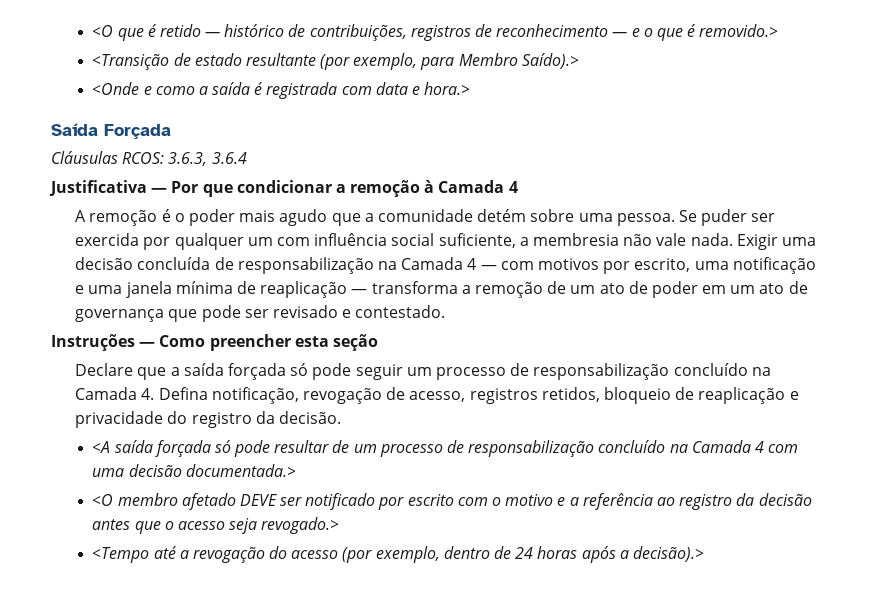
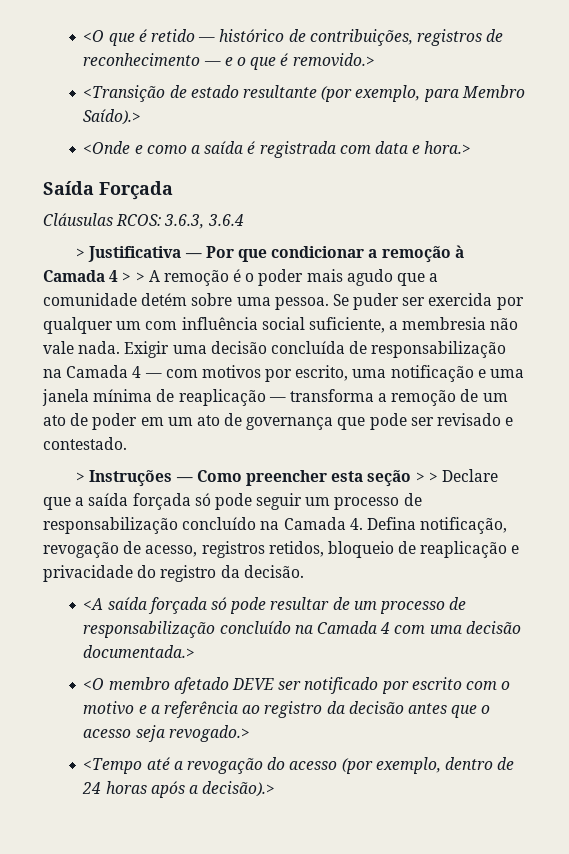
(247, 158) none -> [76,248,86,258] >
(518, 187) // -> [122,272,145,282] > >
(446, 311) none -> [76,472,86,482] >
(378, 342) // -> [415,472,438,482] > >

